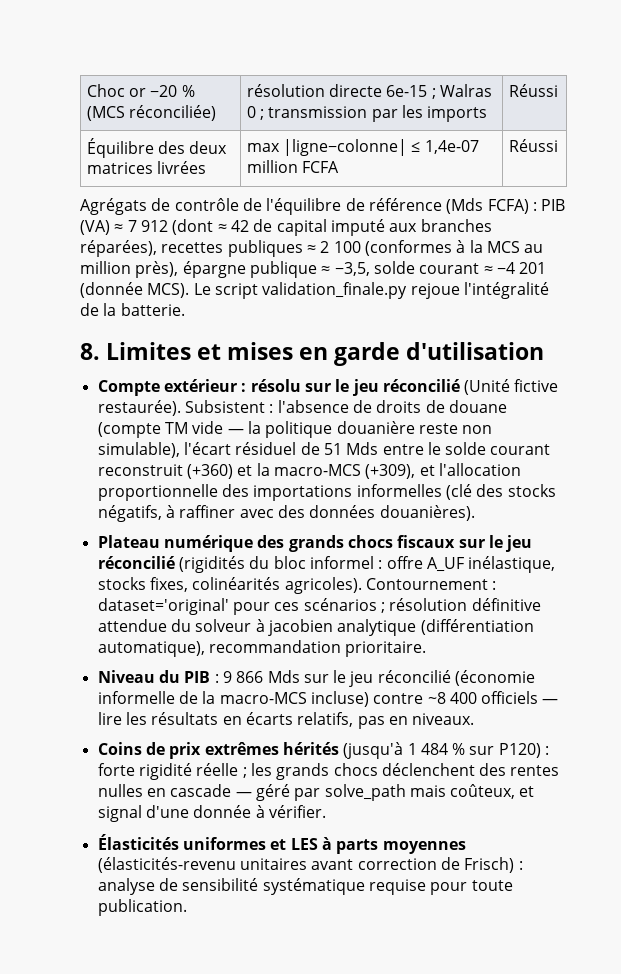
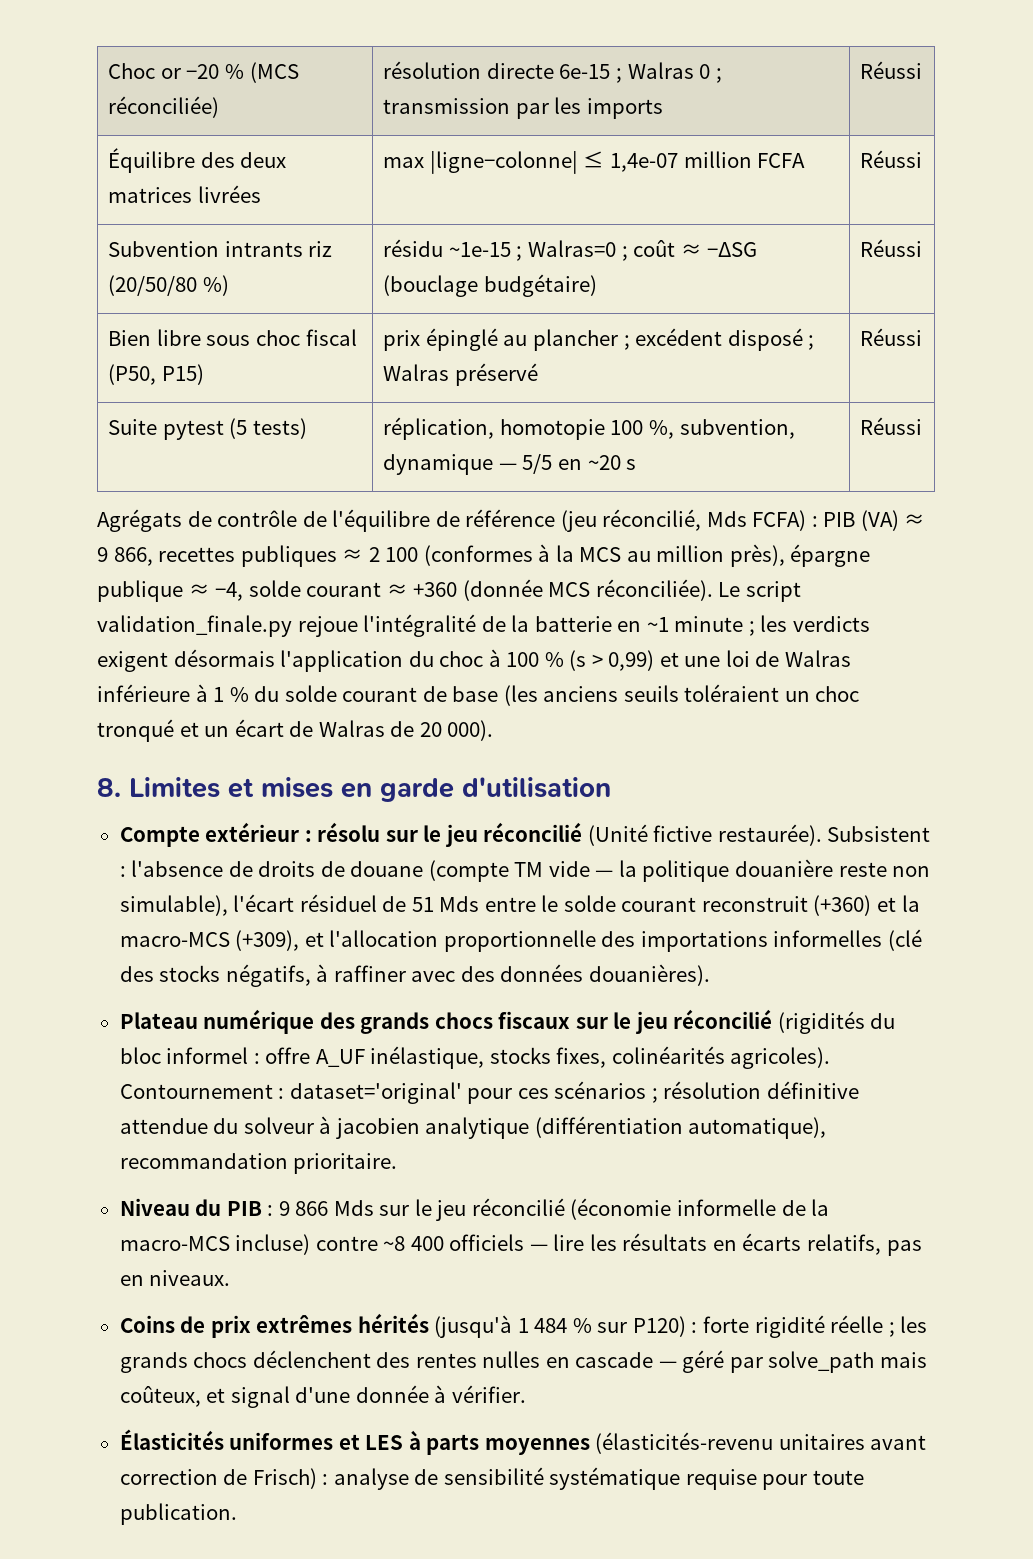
(558, 145) none -> [108,241,333,257] [108,275,229,296] [383,239,758,261] [383,274,597,297] [860,239,923,257] [108,329,357,346] [108,364,204,385] [383,328,815,351] [383,363,538,386] [860,328,923,346] [108,418,308,440] [383,417,795,440] [383,454,637,475] [860,417,923,435] // Subvention intrants riz (20/50/80 %) | résidu ~1e-15 ; Walras=0 ; coût ≈ −ΔSG (bouclage budgétaire) | Réussi // Bien libre sous choc fiscal (P50, P15) | prix épinglé au plancher ; excédent disposé ; Walras préservé | Réussi // Suite pytest (5 tests) | réplication, homotopie 100 %, subvention, dynamique — 5/5 en ~20 s | Réussi
[446,198,484,214] (Mds -> [560,509,747,532] (jeu réconcilié, Mds
[127,219,492,236] [80,240,157,257] 7 912 (dont ≈ 42 de capital imputé aux branches réparées), -> [97,547,153,566] 9 866,
[334,262,370,276] −3,5, -> [215,582,244,601] −4,
[496,262,547,274] [80,282,190,298] −4 201 (donnée MCS). -> [413,579,713,601] +360 (donnée MCS réconciliée).
[120,303,185,316] batterie. -> [534,615,870,636] [97,649,852,672] [97,684,860,706] [97,719,494,742] batterie en ~1 minute ; les verdicts exigent désormais l'application du choc à 100 % (s > 0,99) et une loi de Walras inférieure à 1 % du solde courant de base (les anciens seuils toléraient un choc tronqué et un écart de Walras de 20 000).

